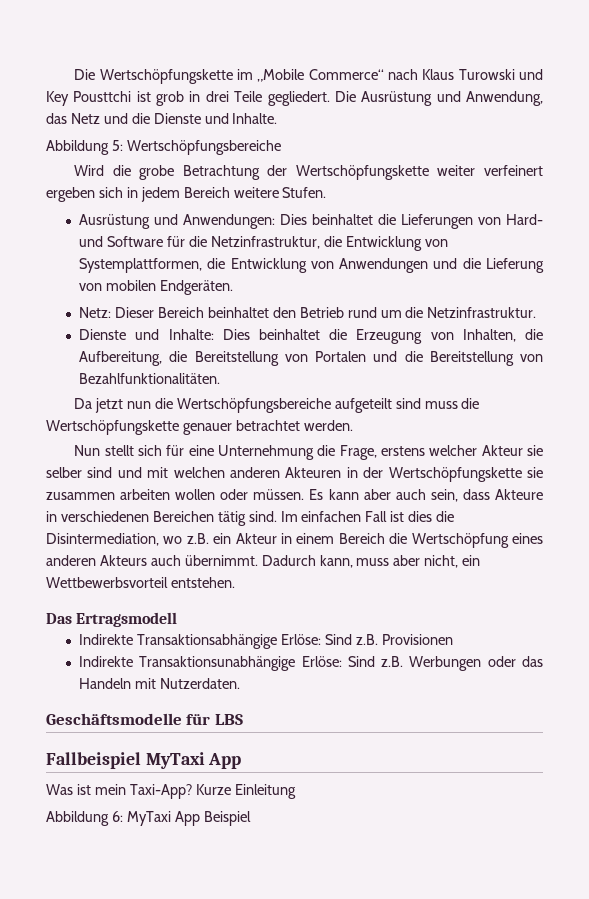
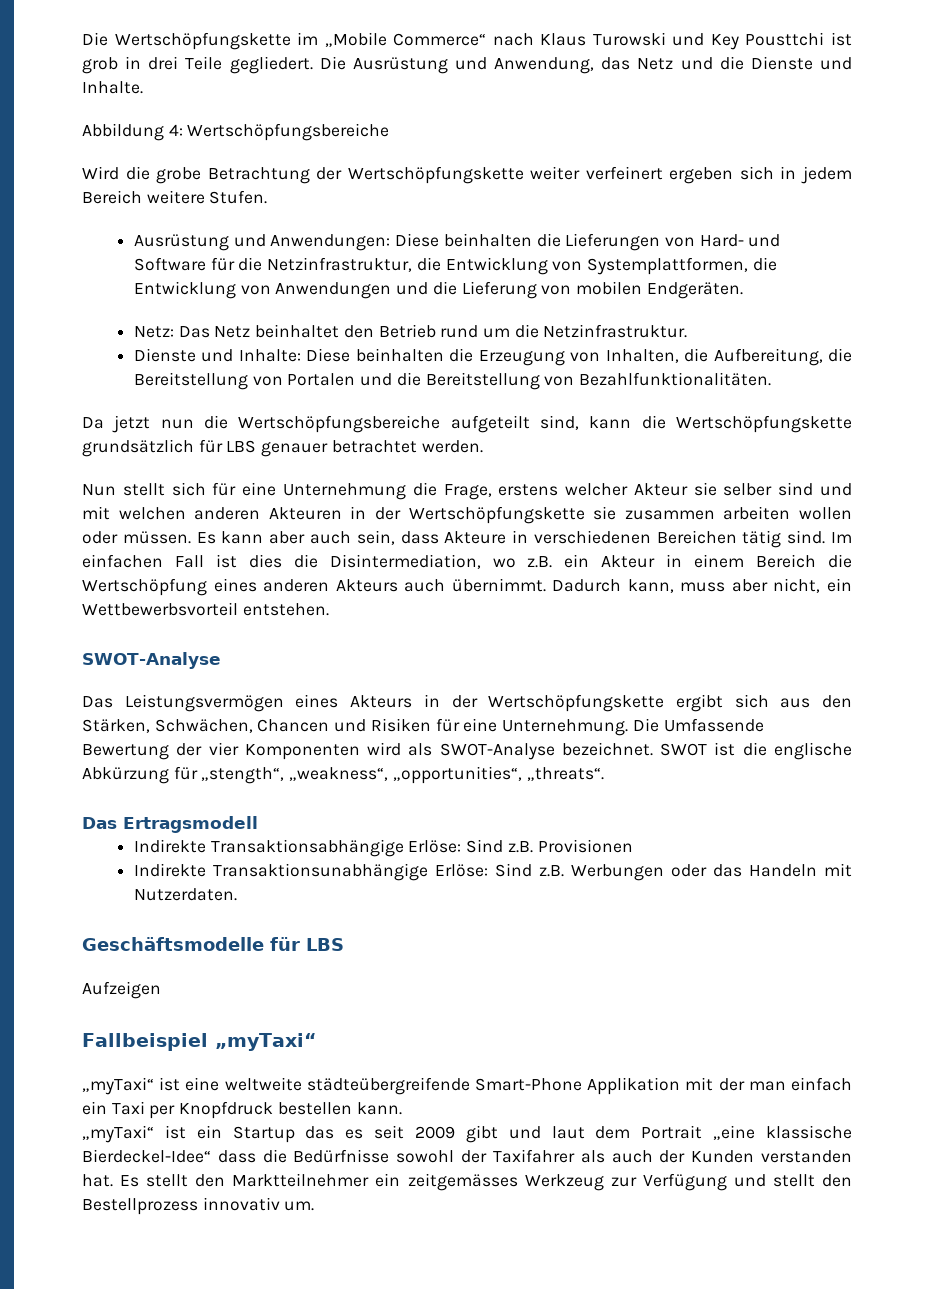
[111,140,123,151] 5: -> [168,124,183,136] 4:
[280,214,374,225] Dies beinhaltet -> [395,233,532,247] Diese beinhalten
[115,307,204,318] Dieser Bereich -> [178,326,251,338] Das Netz
[222,329,320,340] Dies beinhaltet -> [306,348,444,362] Diese beinhalten
[395,398,480,409] [46,420,179,435] sind muss die Wertschöpfungskette -> [540,415,852,433] [82,439,257,457] sind, kann die Wertschöpfungskette grundsätzlich für LBS
(235, 582) none -> [82,652,221,669] [82,694,853,712] [82,718,764,736] [82,742,852,760] [82,766,604,784] // SWOT-Analyse // Das Leistungsvermögen eines Akteurs in der Wertschöpfungskette ergibt sich aus den Stärken, Schwächen, Chancen und Risiken für eine Unternehmung. Die Umfassende Bewertung der vier Komponenten wird als SWOT-Analyse bezeichnet. SWOT ist die englische Abkürzung für „stength“, „weakness“, „opportunities“, „threats“.
(243, 719) none -> [82,981,161,999] // Aufzeigen
[145,752,242,769] [46,784,296,799] [46,811,251,826] MyTaxi App // Was ist mein Taxi-App? Kurze Einleitung // Abbildung 6: MyTaxi App Beispiel -> [214,1033,316,1051] [82,1077,853,1095] [82,1101,402,1119] [82,1125,852,1143] [82,1149,853,1163] [82,1173,853,1191] [82,1197,315,1215] „myTaxi“ // „myTaxi“ ist eine weltweite städteübergreifende Smart-Phone Applikation mit der man einfach ein Taxi per Knopfdruck bestellen kann. // „myTaxi“ ist ein Startup das es seit 2009 gibt und laut dem Portrait „eine klassische Bierdeckel-Idee“ dass die Bedürfnisse sowohl der Taxifahrer als auch der Kunden verstanden hat. Es stellt den Marktteilnehmer ein zeitgemässes Werkzeug zur Verfügung und stellt den Bestellprozess innovativ um.

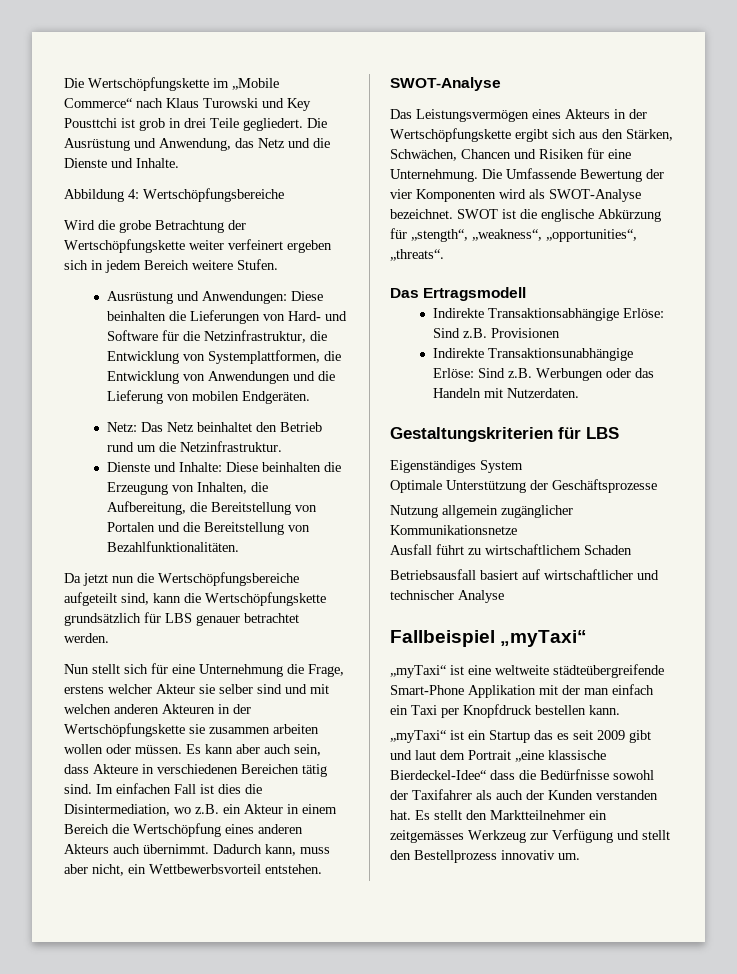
[82,937,264,951] Geschäftsmodelle -> [390,427,553,442] Gestaltungskriterien
[82,981,161,999] Aufzeigen -> [390,460,523,473] [390,479,657,493] [390,505,573,518] [390,525,517,535] [390,544,632,555] [390,569,659,580] [390,590,504,603] Eigenständiges System // Optimale Unterstützung der Geschäftsprozesse // Nutzung allgemein zugänglicher Kommunikationsnetze // Ausfall führt zu wirtschaftlichem Schaden // Betriebsausfall basiert auf wirtschaftlicher und technischer Analyse

